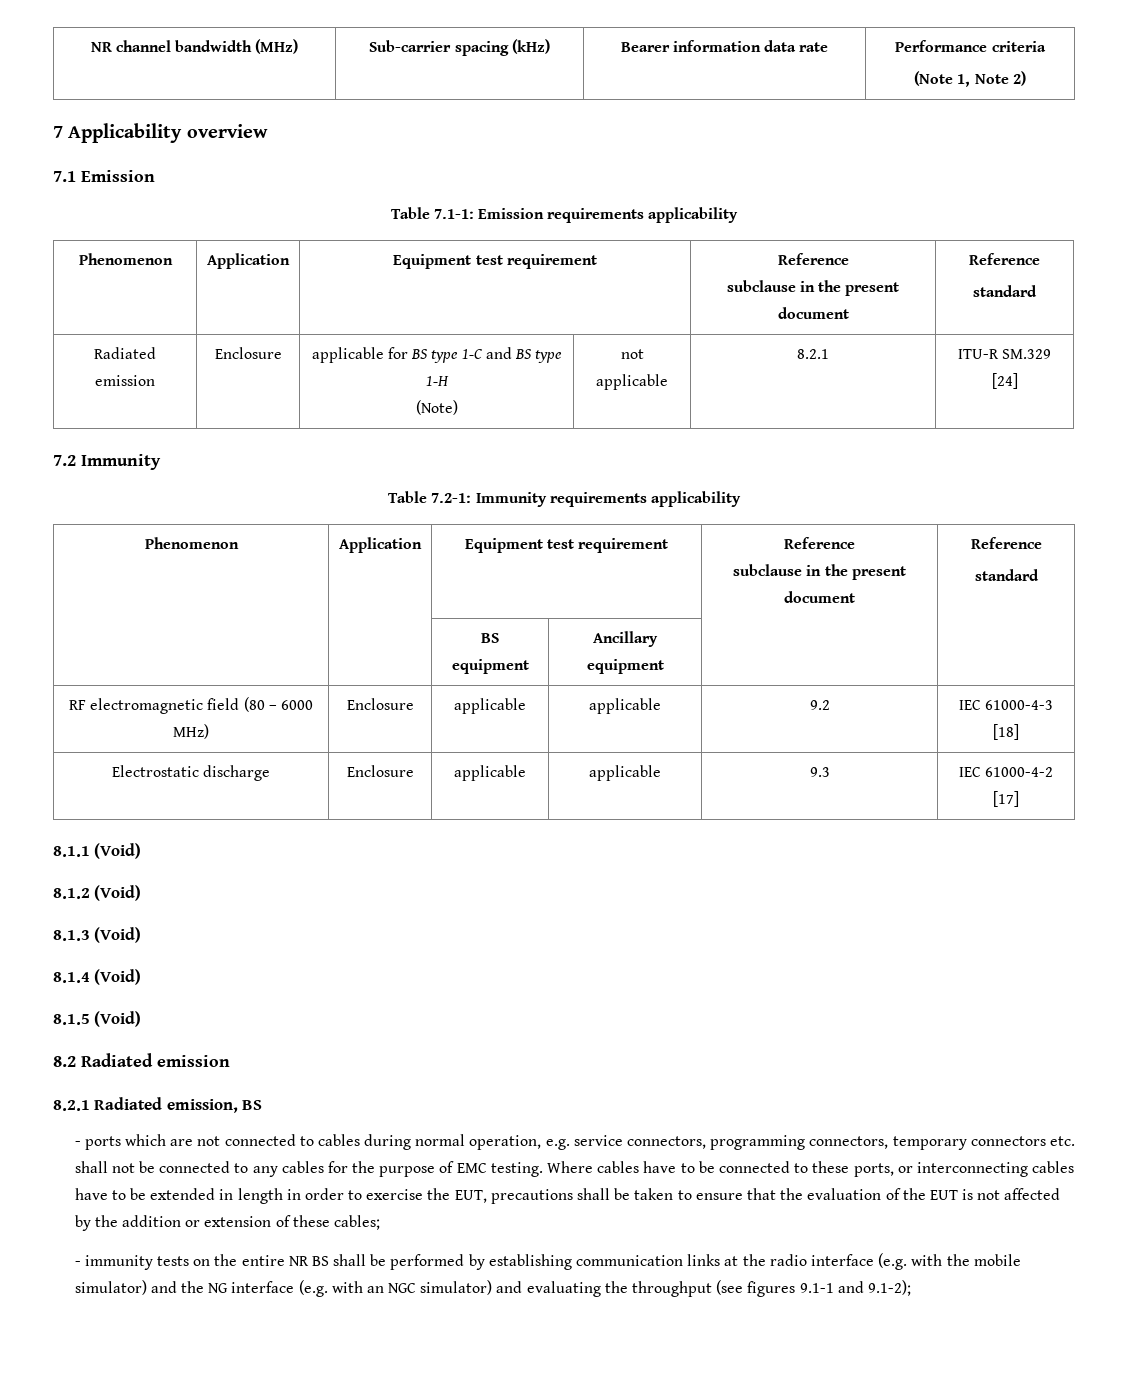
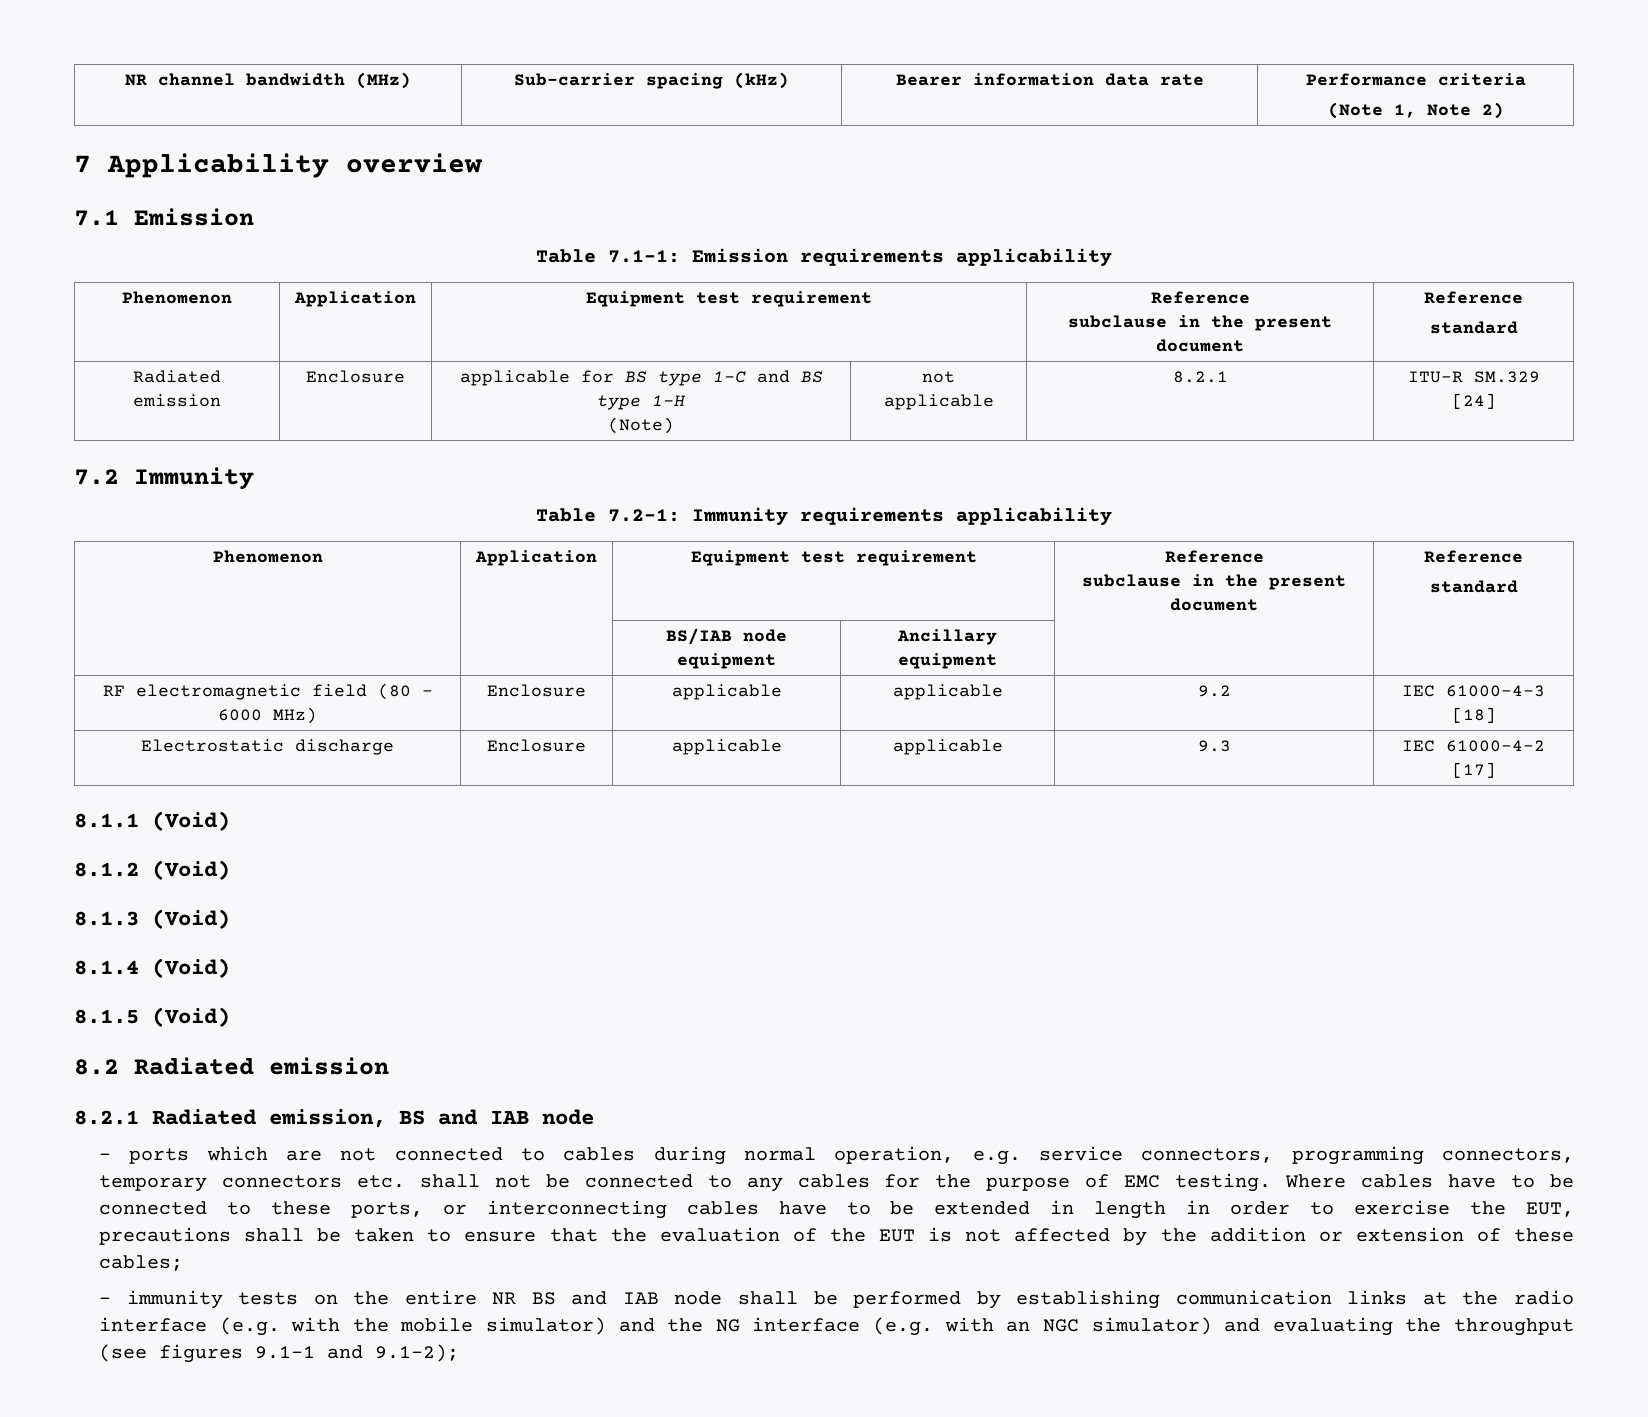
[481,633,499,643] BS -> [666,628,787,645] BS/IAB node
(263, 1105) none -> [438,1109,594,1125] and IAB node
(329, 1261) none -> [571,1291,723,1305] and IAB node

